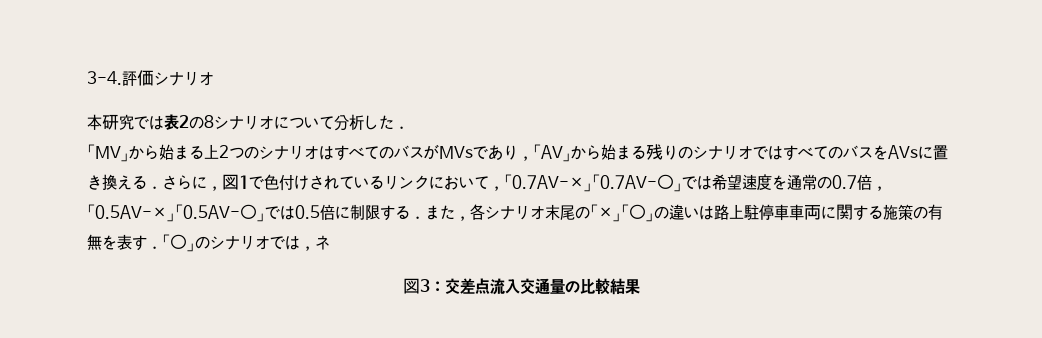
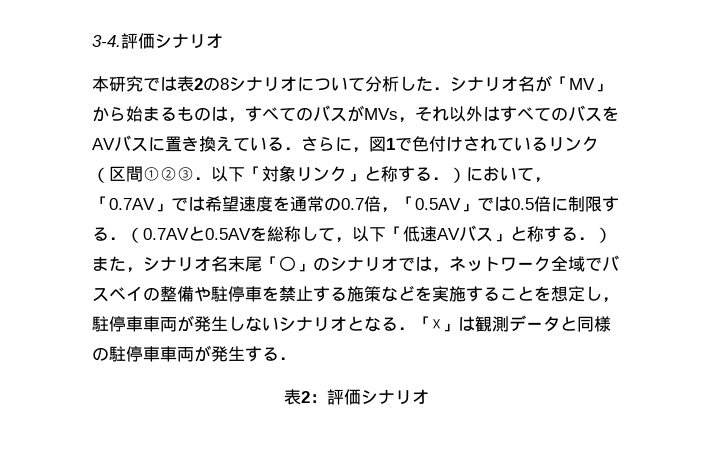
(409, 127) // -> [450,75,552,92] シナリオ名が
[204,144,334,160] 上2つのシナリオは -> [177,106,245,123] ものは，
[473,144,768,162] であり，「AV」から始まる残りのシナリオで -> [398,106,483,123] ，それ以外
[888,145,918,159] AVs -> [92,135,148,152] AVバス
(132, 182) none -> [233,137,267,151] てい
[429,174,674,192] において，「0.7AV-×」「0.7AV-〇 -> [92,165,551,183] [92,196,155,210] （区間①②③．以下「対象リンク」と称する．）において，「0.7AV
[95,204,257,222] 0.5AV-×」「0.5AV-〇 -> [415,198,461,210] 0.5AV
[425,204,943,222] [87,234,162,251] また，各シナリオ末尾の「×」「〇」の違いは路上駐停車車両に関する施策の有無を表す． -> [126,225,612,243] [92,256,262,273] （0.7AVと0.5AVを総称して，以下「低速AVバス」と称する．）また，シナリオ名末尾
[402,278,640,295] // 図3：交差点流入交通量の比較結果 -> [466,255,619,272] [92,285,619,303] [92,315,611,332] [92,345,296,362] [284,389,429,405] ットワーク全域でバスベイの整備や駐停車を禁止する施策などを実施することを想定し，駐停車車両が発生しないシナリオとなる．「☓」は観測データと同様の駐停車車両が発生する． // 表2：評価シナリオ

